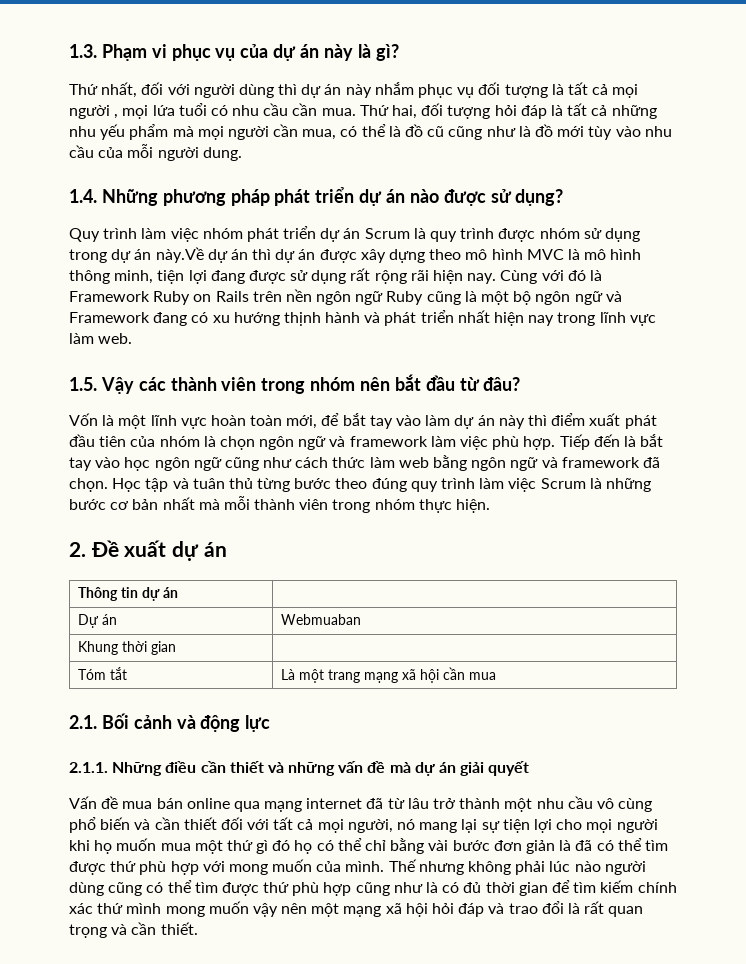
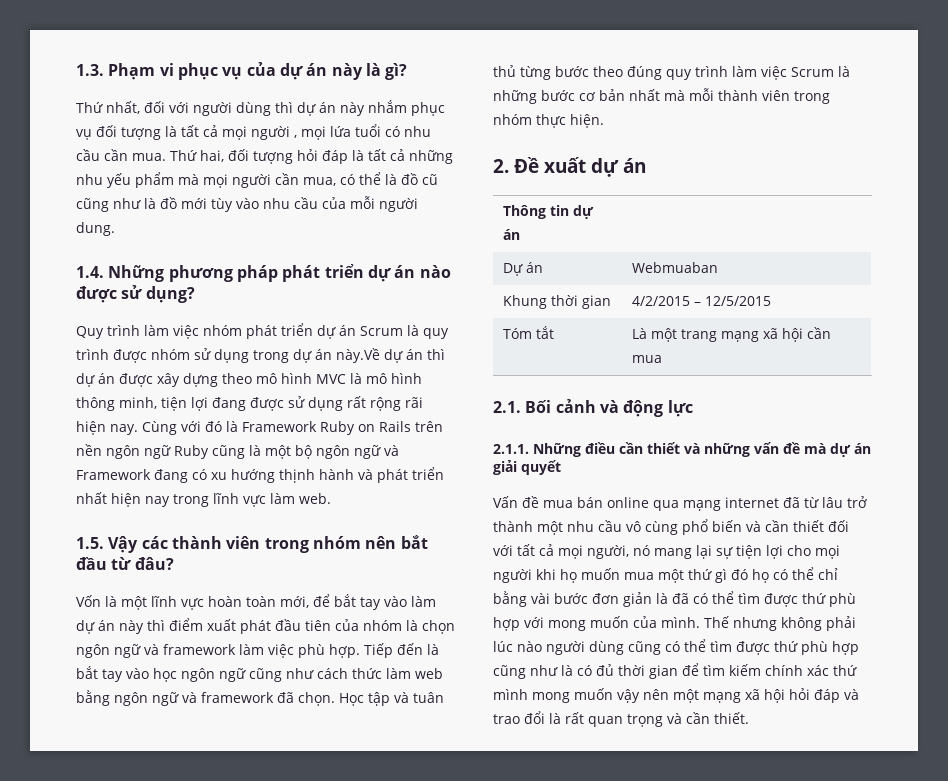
(176, 648) none -> [632,296,772,306] 4/2/2015 – 12/5/2015

